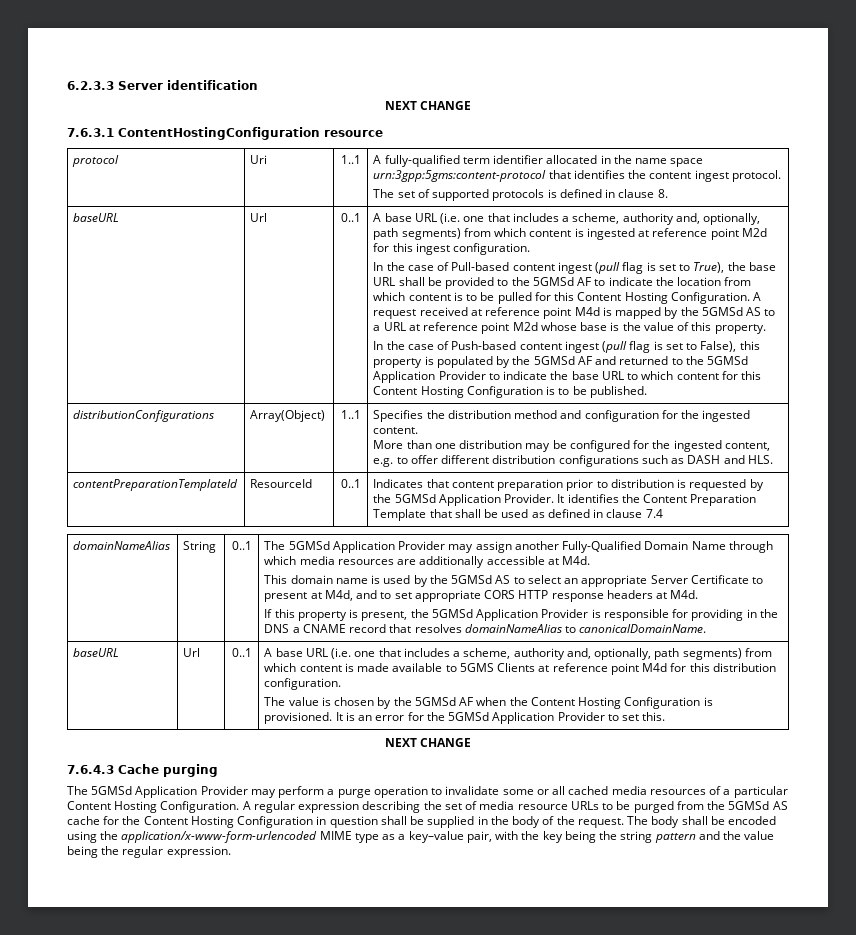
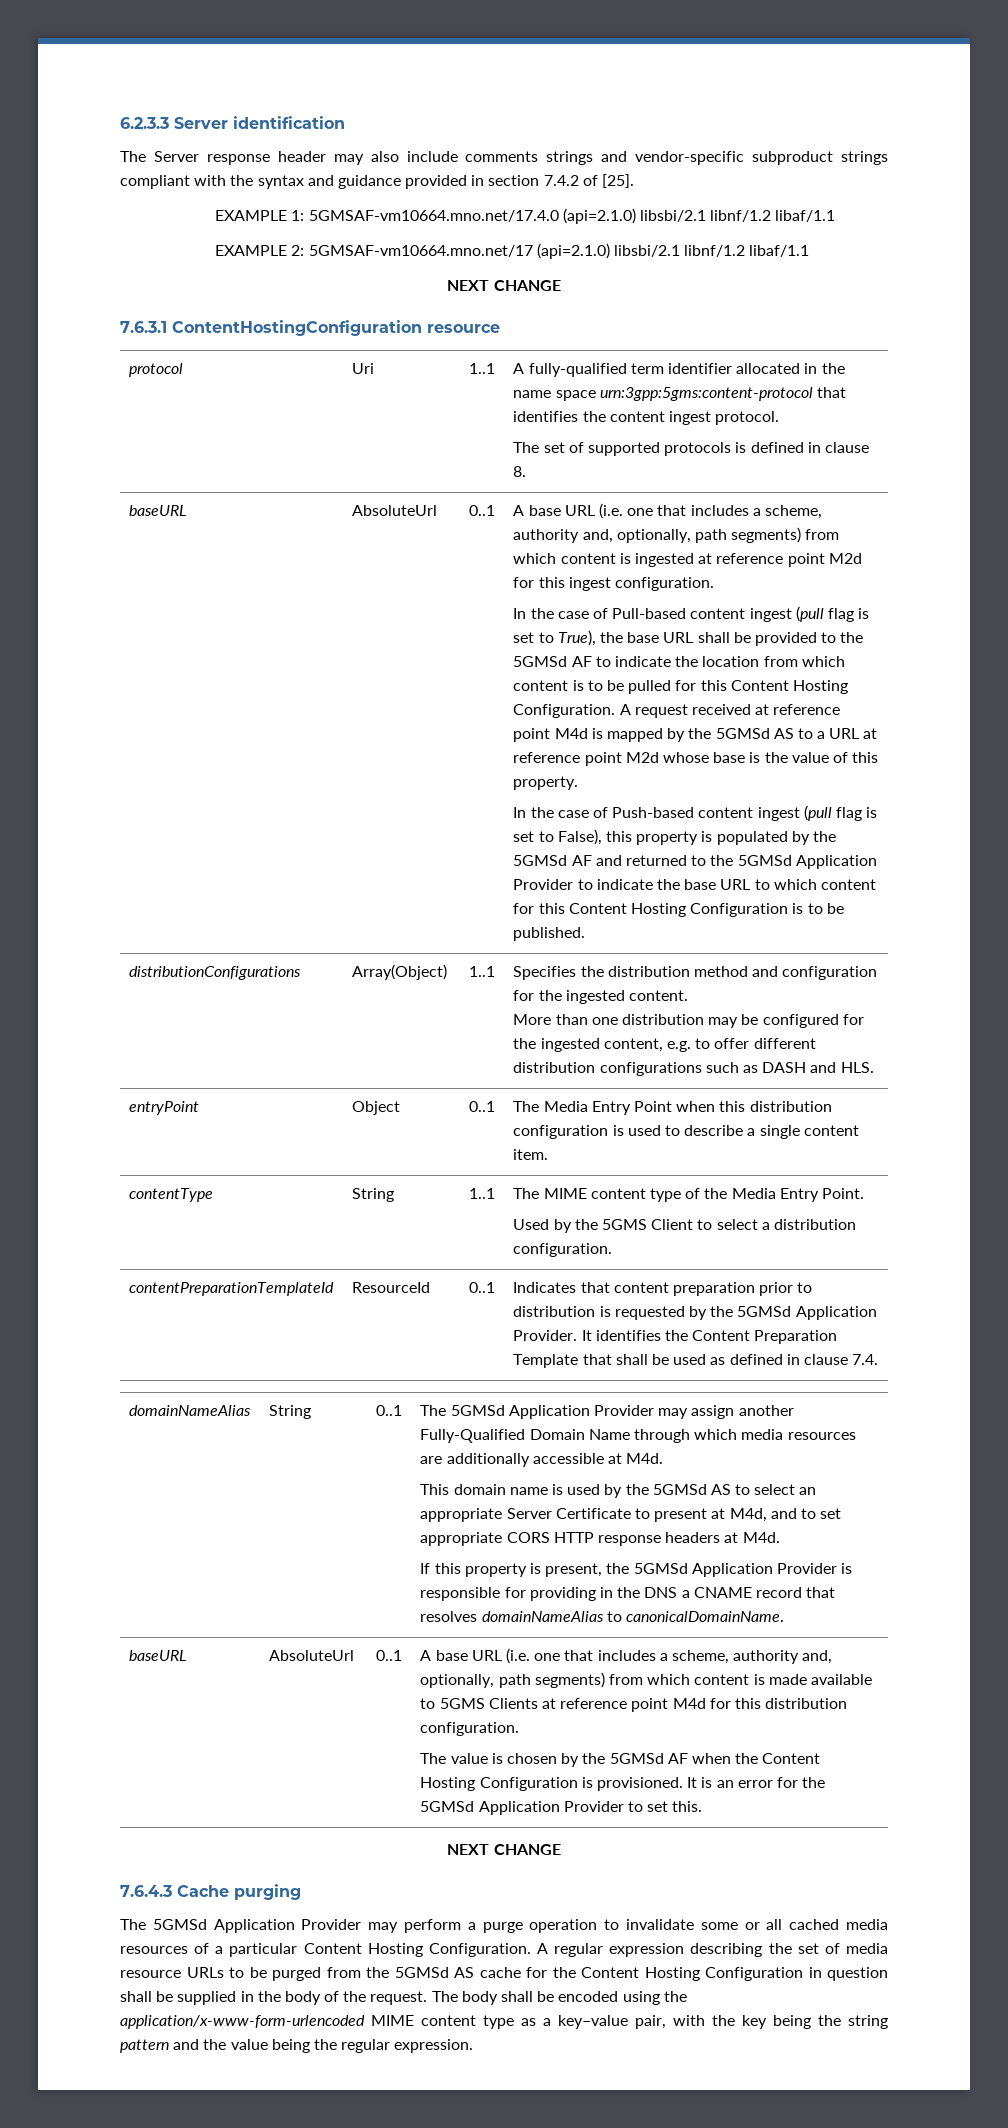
(258, 85) none -> [120,151,888,165] [120,174,635,189] [215,208,836,224] [215,243,810,259] // The Server response header may also include comments strings and vendor-specific subproduct strings compliant with the syntax and guidance provided in section 7.4.2 of [25]. // EXAMPLE 1: 5GMSAF-vm10664.mno.net/17.4.0 (api=2.1.0) libsbi/2.1 libnf/1.2 libaf/1.1 // EXAMPLE 2: 5GMSAF-vm10664.mno.net/17 (api=2.1.0) libsbi/2.1 libnf/1.2 libaf/1.1
[250,213,268,222] Url -> [352,505,438,516] AbsoluteUrl
(773, 459) none -> [129,1101,200,1115] [352,1101,401,1115] [468,1101,495,1112] [513,1101,832,1115] [513,1125,859,1139] [513,1149,549,1160] [129,1188,214,1202] [352,1188,395,1202] [468,1188,495,1199] [513,1188,864,1202] [513,1219,856,1233] [513,1243,613,1257] // entryPoint | Object | 0..1 | The Media Entry Point when this distribution configuration is used to describe a single content item. // contentType | String | 1..1 | The MIME content type of the Media Entry Point. // Used by the 5GMS Client to select a distribution configuration.
[645,509,663,518] 7.4 -> [852,1354,879,1365] 7.4.
[183,648,201,657] Url -> [269,1650,355,1661] AbsoluteUrl
(352, 835) none -> [421,2015,476,2026] content

